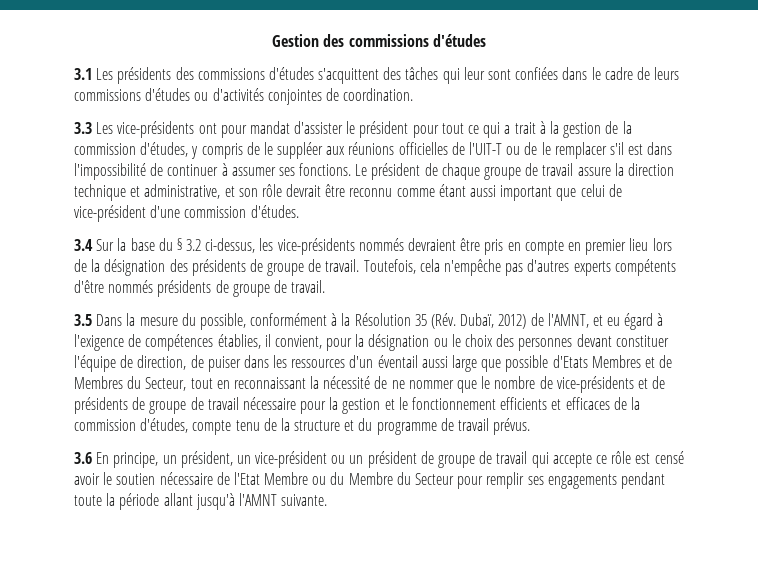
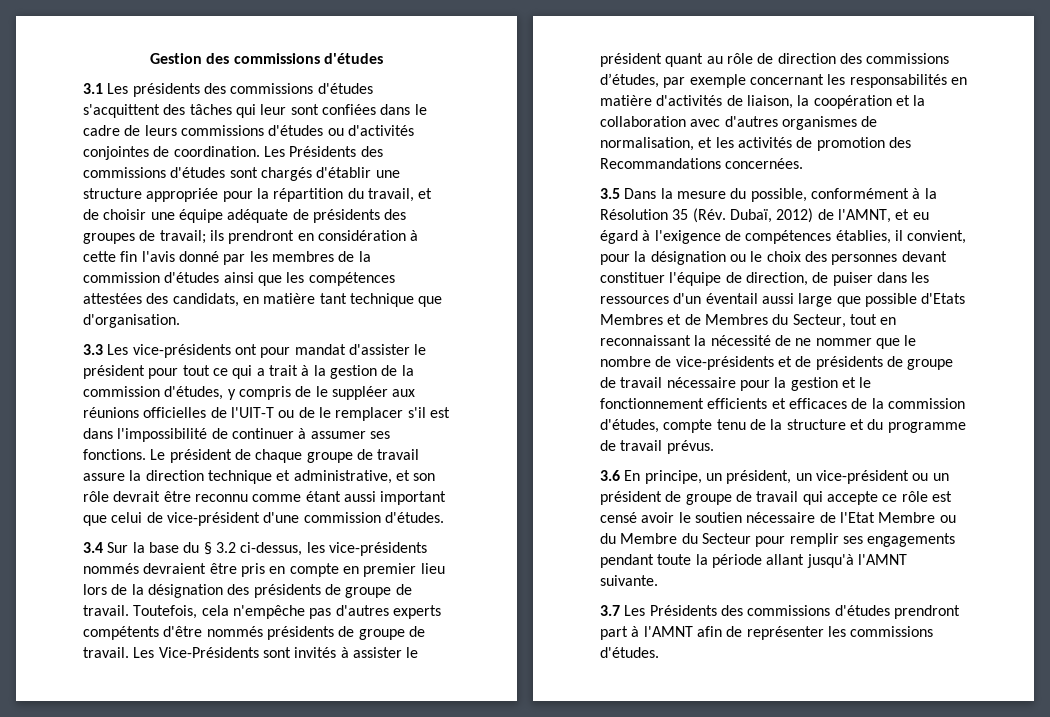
(414, 94) none -> [263,146,383,157] [83,167,400,181] [83,188,433,202] [83,209,407,223] [83,230,419,244] [83,251,371,265] [83,272,395,286] [83,293,443,307] [83,314,180,328] Les Présidents des commissions d'études sont chargés d'établir une structure appropriée pour la répartition du travail, et de choisir une équipe adéquate de présidents des groupes de travail; ils prendront en considération à cette fin l'avis donné par les membres de la commission d'études ainsi que les compétences attestées des candidats, en matière tant technique que d'organisation.
(326, 286) none -> [133,647,419,658] [600,53,950,67] [600,73,967,88] [600,95,926,109] [600,116,878,130] [600,137,911,151] [600,158,804,169] Les Vice-Présidents sont invités à assister le président quant au rôle de direction des commissions d’études, par exemple concernant les responsabilités en matière d'activités de liaison, la coopération et la collaboration avec d'autres organismes de normalisation, et les activités de promotion des Recommandations concernées.
(328, 500) none -> [600,605,960,619] [600,626,934,640] [600,647,659,658] // 3.7 Les Présidents des commissions d'études prendront part à l'AMNT afin de représenter les commissions d'études.

